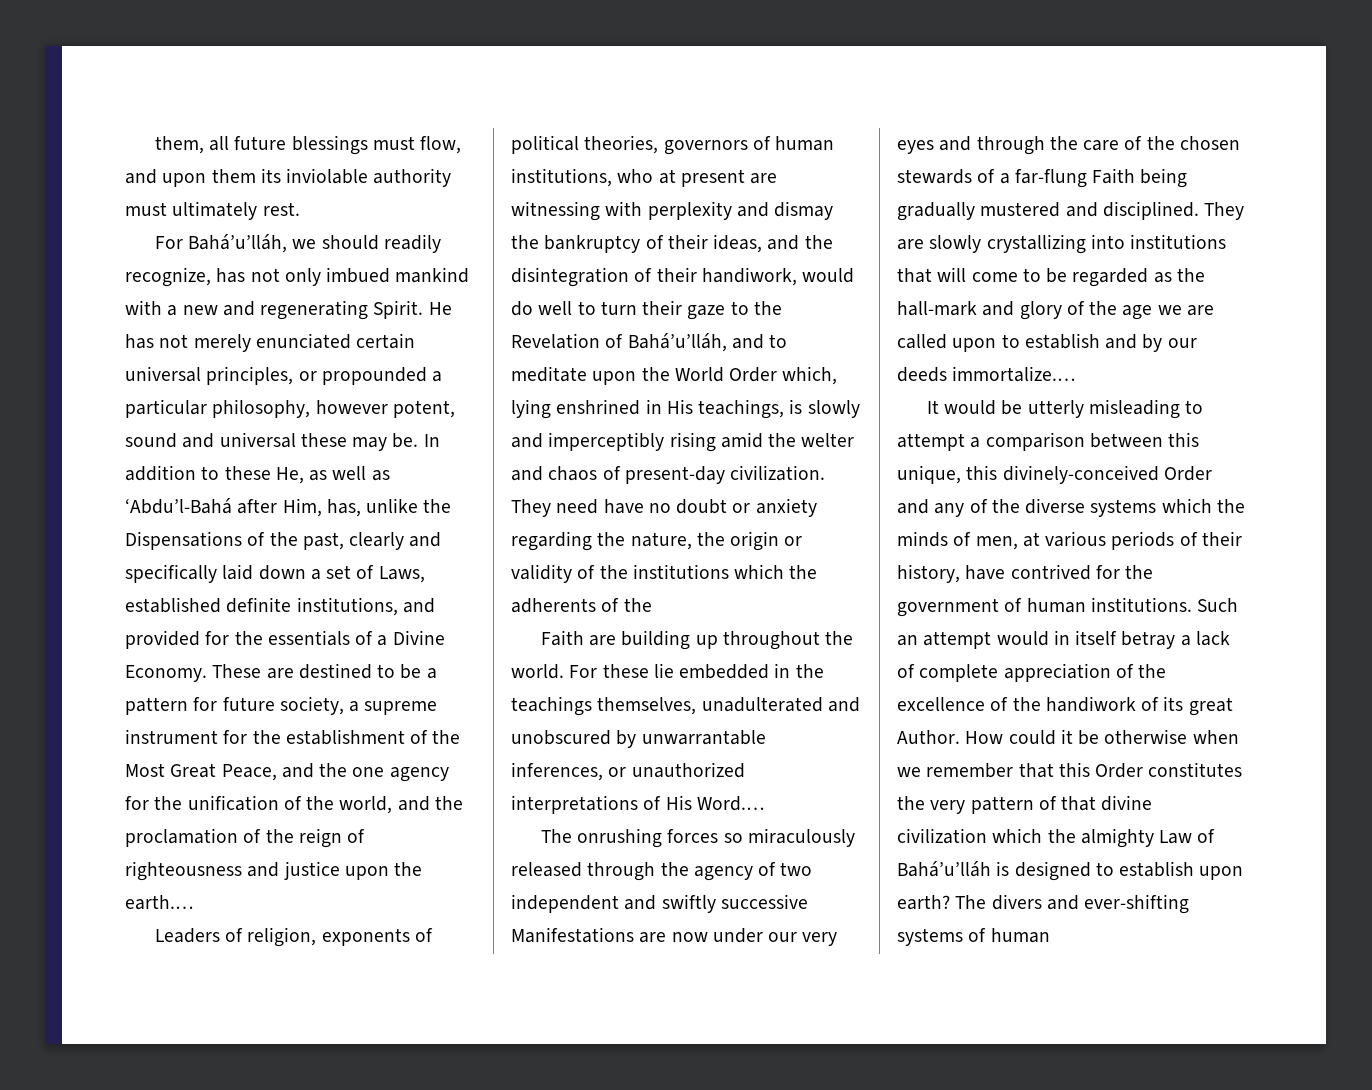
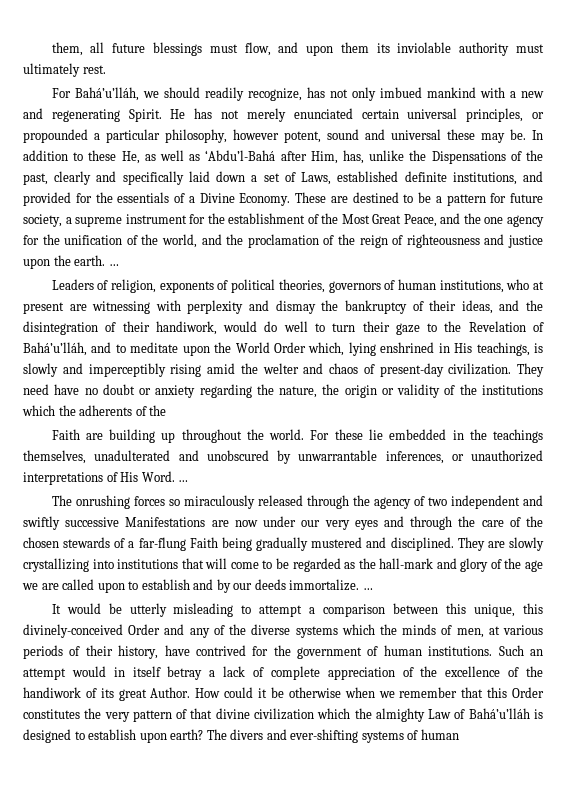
[125,895,193,910] earth.… -> [74,255,119,266] earth. …
[696,796,764,811] Word.… -> [141,471,189,482] Word. …
[952,366,1076,382] immortalize.… -> [289,579,373,591] immortalize. …

